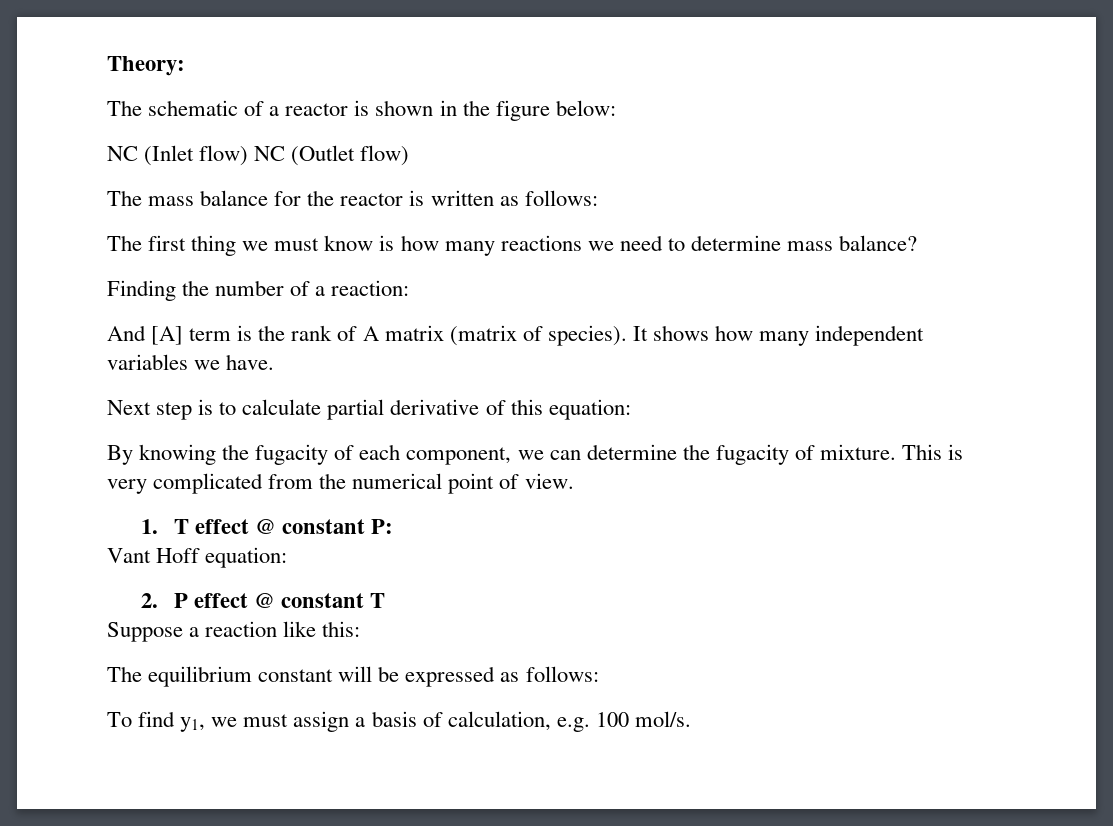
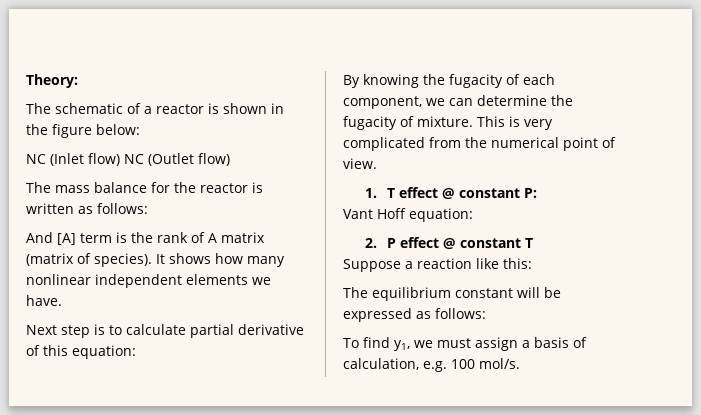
[107,235,918,256] [107,280,410,301] // The first thing we must know is how many reactions we need to determine mass balance? // Finding the number of a reaction: -> (148, 208) none
[815,325,925,346] [107,354,188,370] independent variables -> [26,274,248,288] nonlinear independent elements

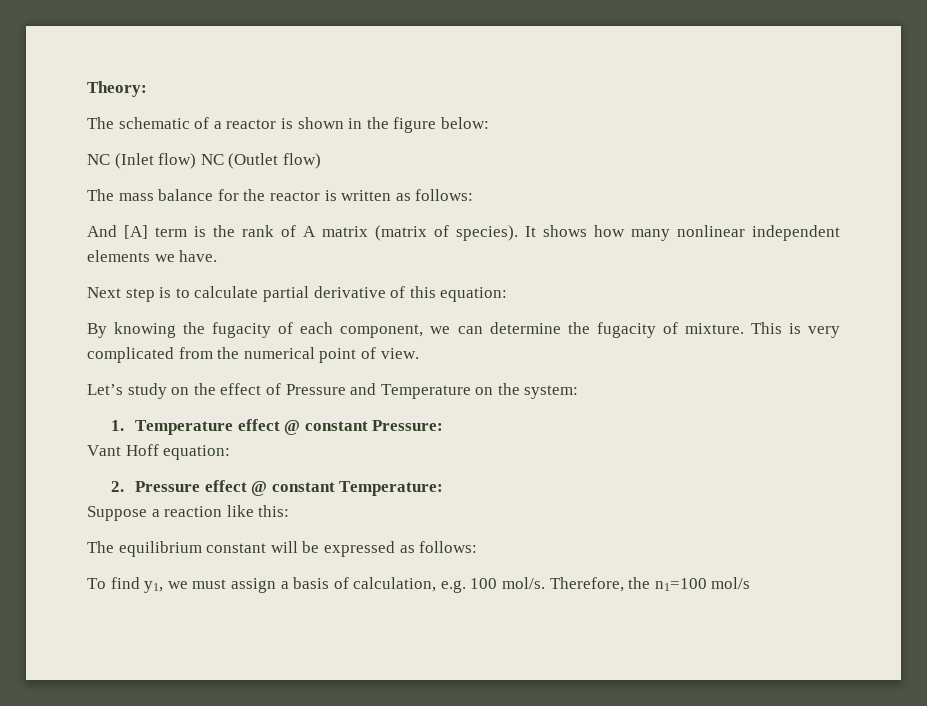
(377, 163) none -> [87,383,579,399] // Let’s study on the effect of Pressure and Temperature on the system:
[387,187,538,199] T effect @ constant P: -> [135,419,444,435] Temperature effect @ constant Pressure:
[387,237,534,249] P effect @ constant T -> [135,480,444,496] Pressure effect @ constant Temperature:
(520, 363) none -> [549,577,751,592] Therefore, the n1=100 mol/s

